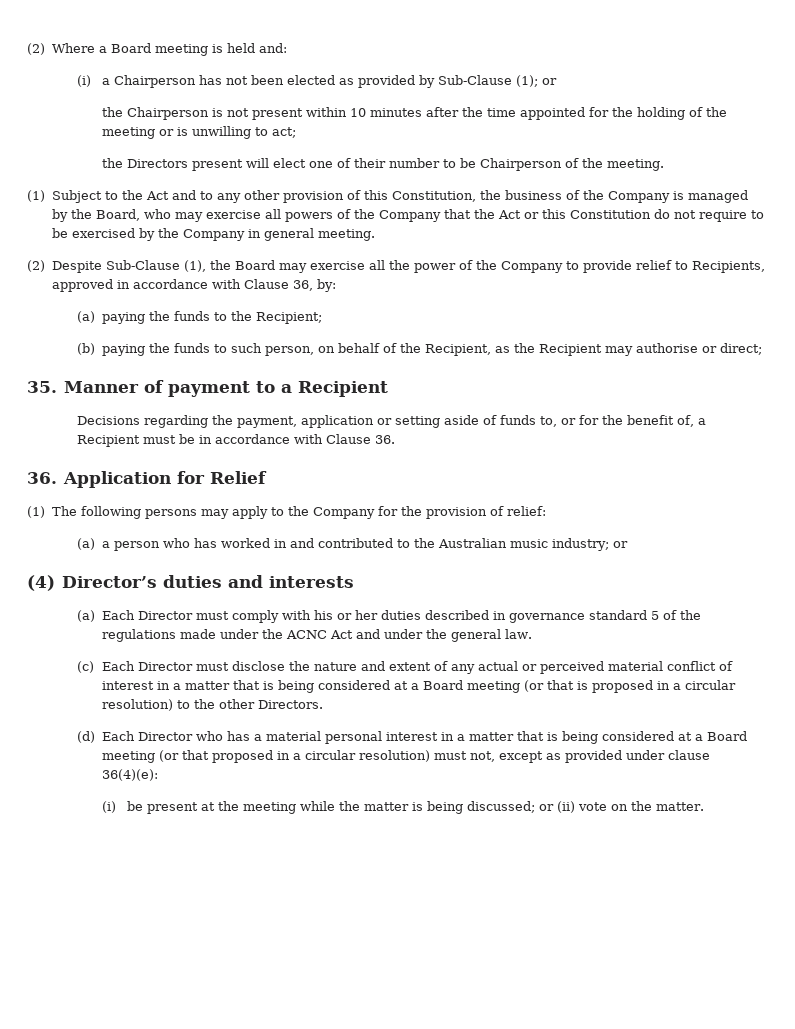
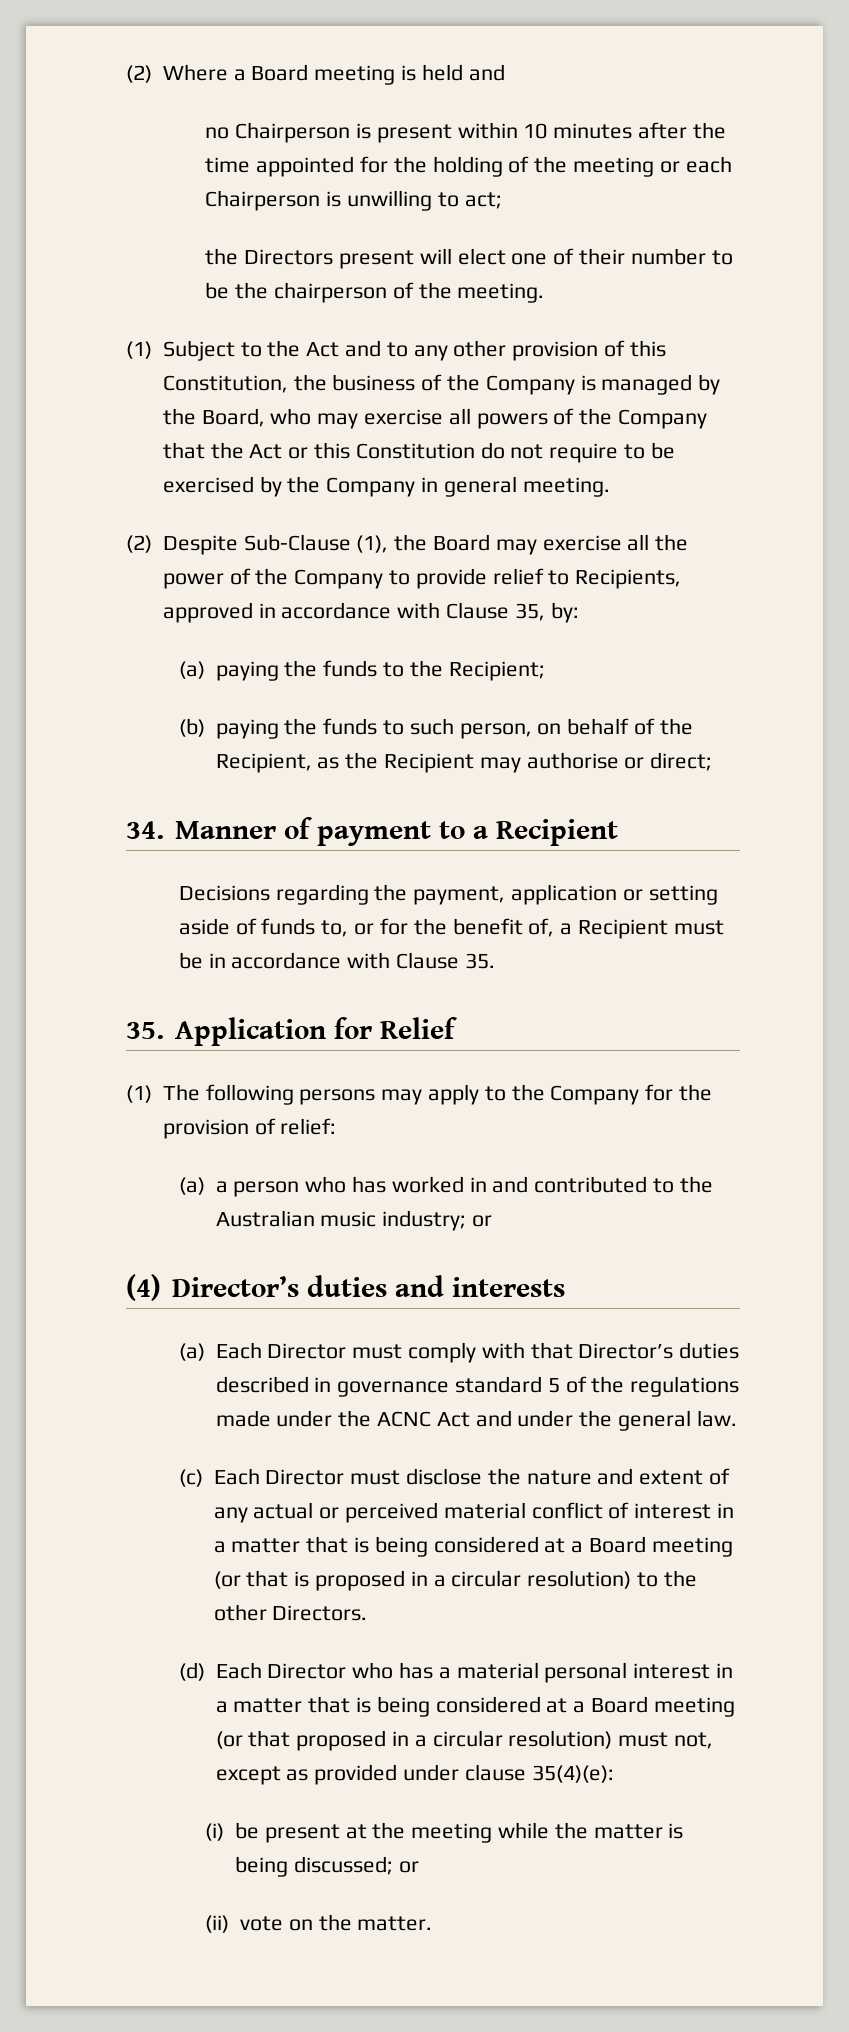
[259,43,288,53] [77,75,558,88] [102,107,250,120] and: // (i) a Chairperson has not been elected as provided by Sub-Clause (1); or // the Chairperson is not -> [468,64,505,81] [205,122,371,143] and // no Chairperson is
(175, 132) none -> [685,156,732,173] [205,190,321,211] each Chairperson
[480,158,563,171] Chairperson -> [235,282,387,303] the chairperson
[293,280,314,291] 36, -> [514,603,545,621] 35,
[27,381,57,393] 35. -> [126,821,164,839] 34.
[375,435,396,444] [27,472,57,484] 36. // 36. -> [464,953,495,969] [126,1022,164,1039] 35. // 35.
[314,610,379,620] his or her -> [530,1342,674,1359] that Director’s
[102,769,159,781] 36(4)(e): -> [531,1765,614,1783] 35(4)(e):
(555, 807) none -> (419, 1867) //

